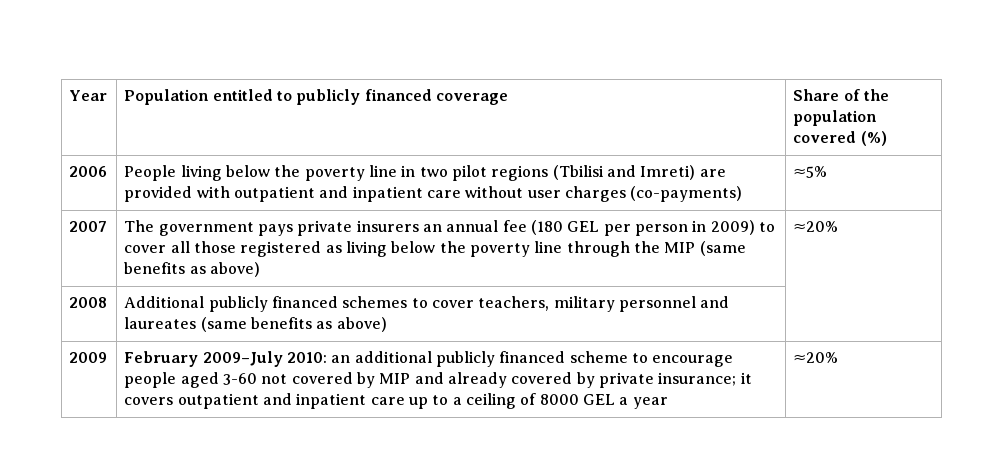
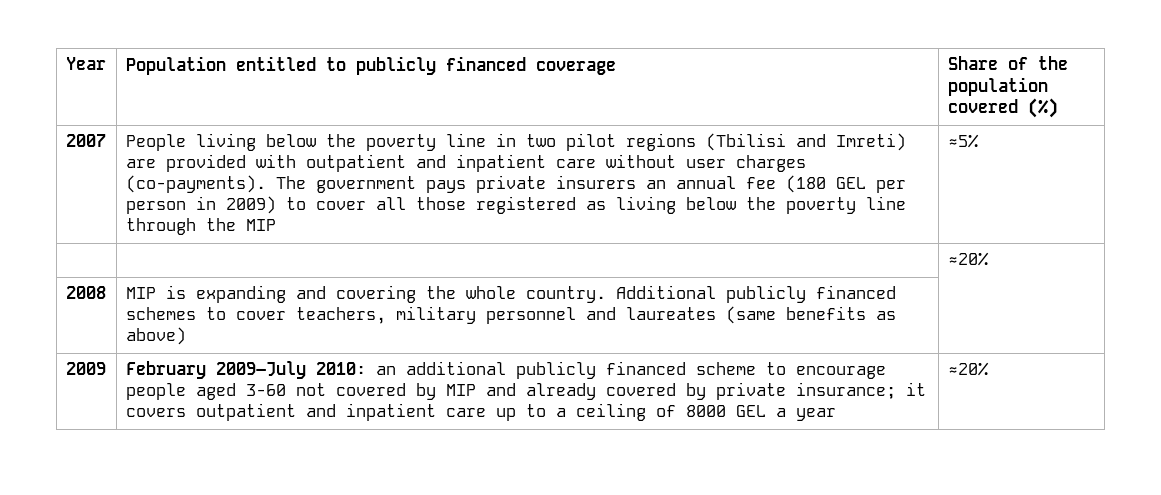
[69,166,108,177] 2006 -> [65,134,106,147] 2007
[630,186,743,202] [793,166,828,178] [69,221,108,232] (co-payments) | ≈5% // 2007 | -> [125,175,266,193] (co-payments).
[699,241,746,256] [124,262,260,277] [793,221,839,232] [69,297,108,308] (same benefits as above) | ≈20% // 2008 | -> [947,134,979,148] [947,252,989,266] [65,286,106,299] [125,285,606,303] | ≈5% // | | ≈20% // 2008 | MIP is expanding and covering the whole country.

